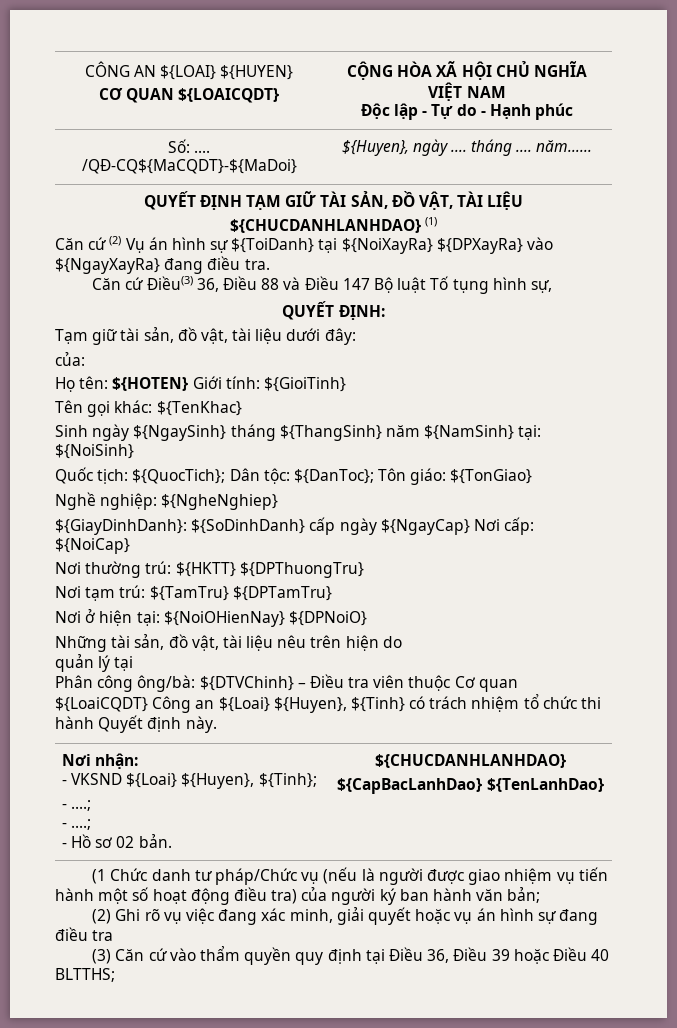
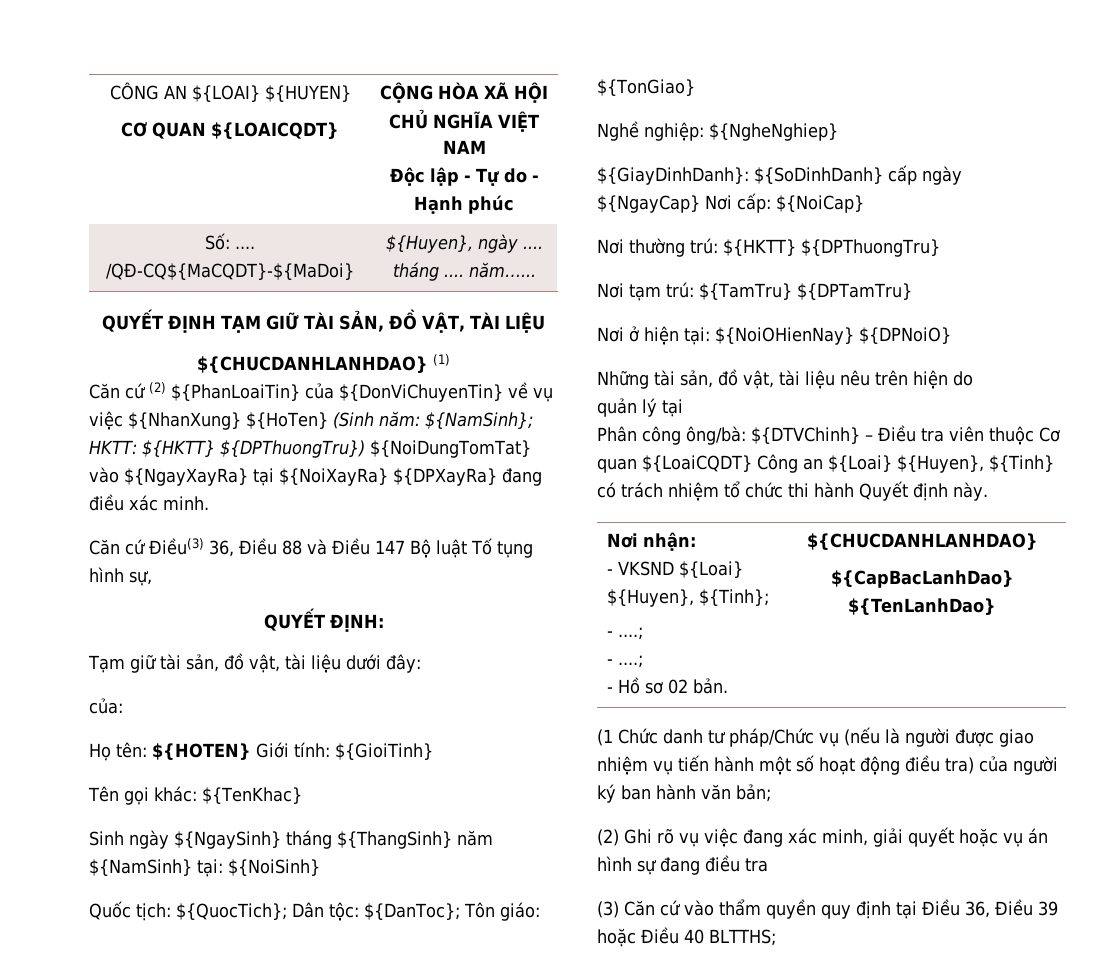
[125,237,554,254] [55,256,270,274] Vụ án hình sự ${ToiDanh} tại ${NoiXayRa} ${DPXayRa} vào ${NgayXayRa} đang điều tra. -> [171,382,553,402] [89,411,533,430] [89,440,531,458] [89,467,542,486] [89,494,209,511] ${PhanLoaiTin} của ${DonViChuyenTin} về vụ việc ${NhanXung} ${HoTen} (Sinh năm: ${NamSinh}; HKTT: ${HKTT} ${DPThuongTru}) ${NoiDungTomTat} vào ${NgayXayRa} tại ${NoiXayRa} ${DPXayRa} đang điều xác minh.

